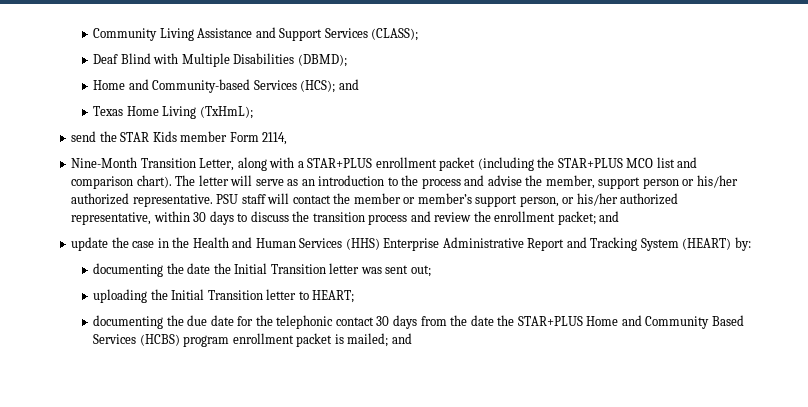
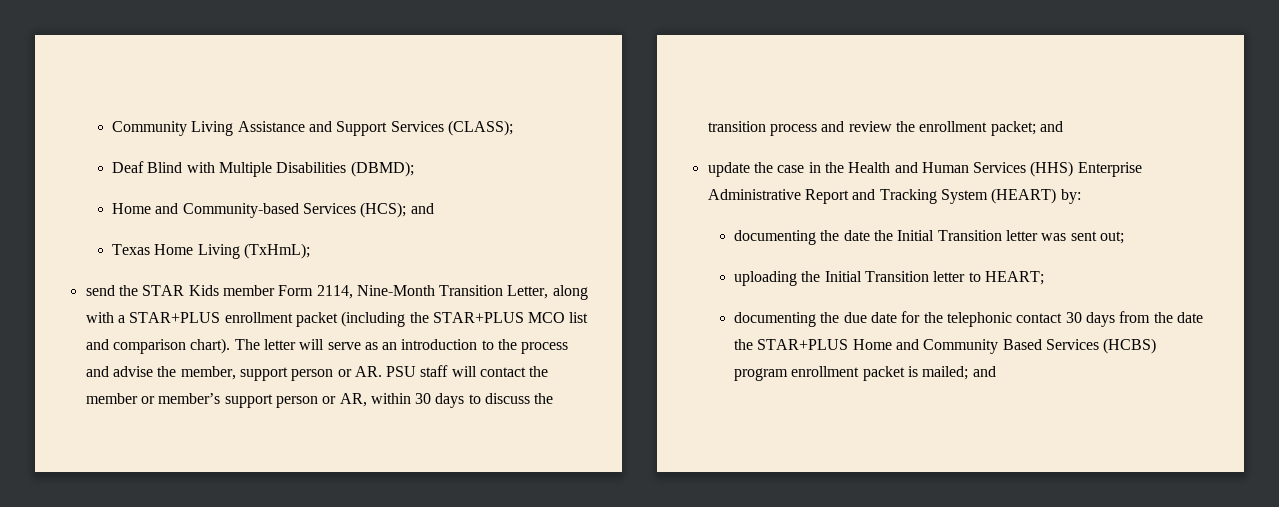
(288, 138) // -> (353, 292) none
[696,175,738,188] [71,193,213,207] his/her authorized representative. -> [354,366,382,377] AR.
[519,193,679,207] [71,212,152,225] person, or his/her authorized representative, -> [275,393,367,408] person or AR,

